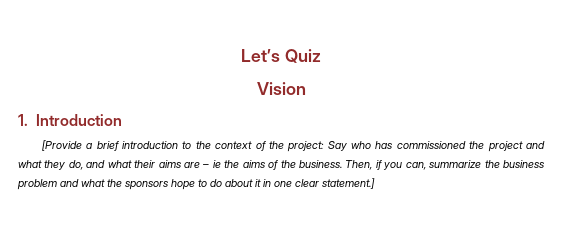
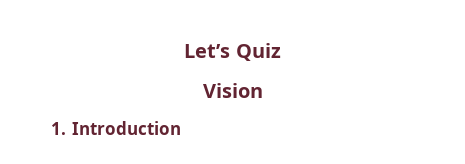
[41,140,545,152] [18,160,545,170] [17,178,375,190] // [Provide a brief introduction to the context of the project: Say who has commissioned the project and what they do, and what their aims are – ie the aims of the business. Then, if you can, summarize the business problem and what the sponsors hope to do about it in one clear statement.] -> (181, 128) none

